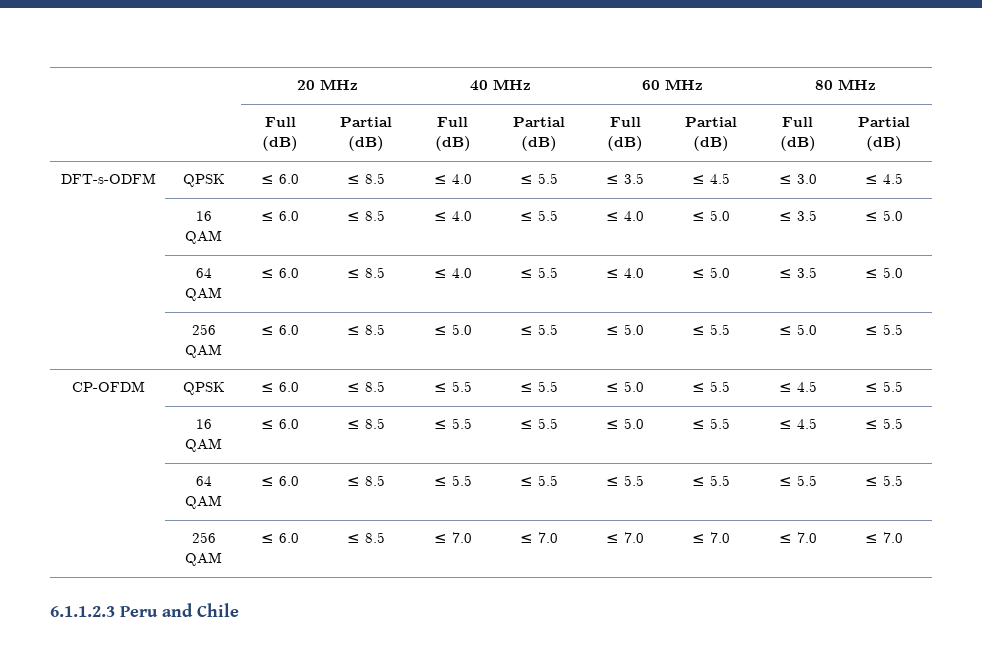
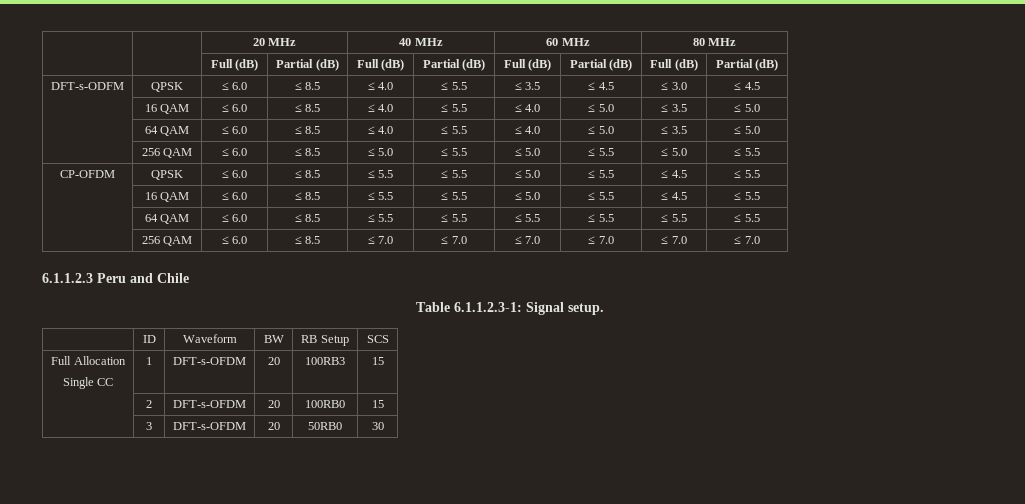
(239, 610) none -> [416,302,604,315] [142,335,156,343] [182,334,237,343] [263,335,284,343] [301,335,349,346] [366,335,389,343] [51,356,126,365] [62,377,114,389] [146,357,152,365] [173,357,246,365] [267,357,280,365] [305,357,345,365] [371,357,384,365] [146,400,152,408] [173,400,246,408] [267,400,280,408] [305,400,345,408] [371,400,384,408] [146,422,152,430] [173,422,246,430] [267,422,280,430] [308,422,342,430] [371,422,384,430] // Table 6.1.1.2.3-1: Signal setup. // | ID | Waveform | BW | RB Setup | SCS // Full Allocation // Single CC | 1 | DFT-s-OFDM | 20 | 100RB3 | 15 // | 2 | DFT-s-OFDM | 20 | 100RB0 | 15 // | 3 | DFT-s-OFDM | 20 | 50RB0 | 30

